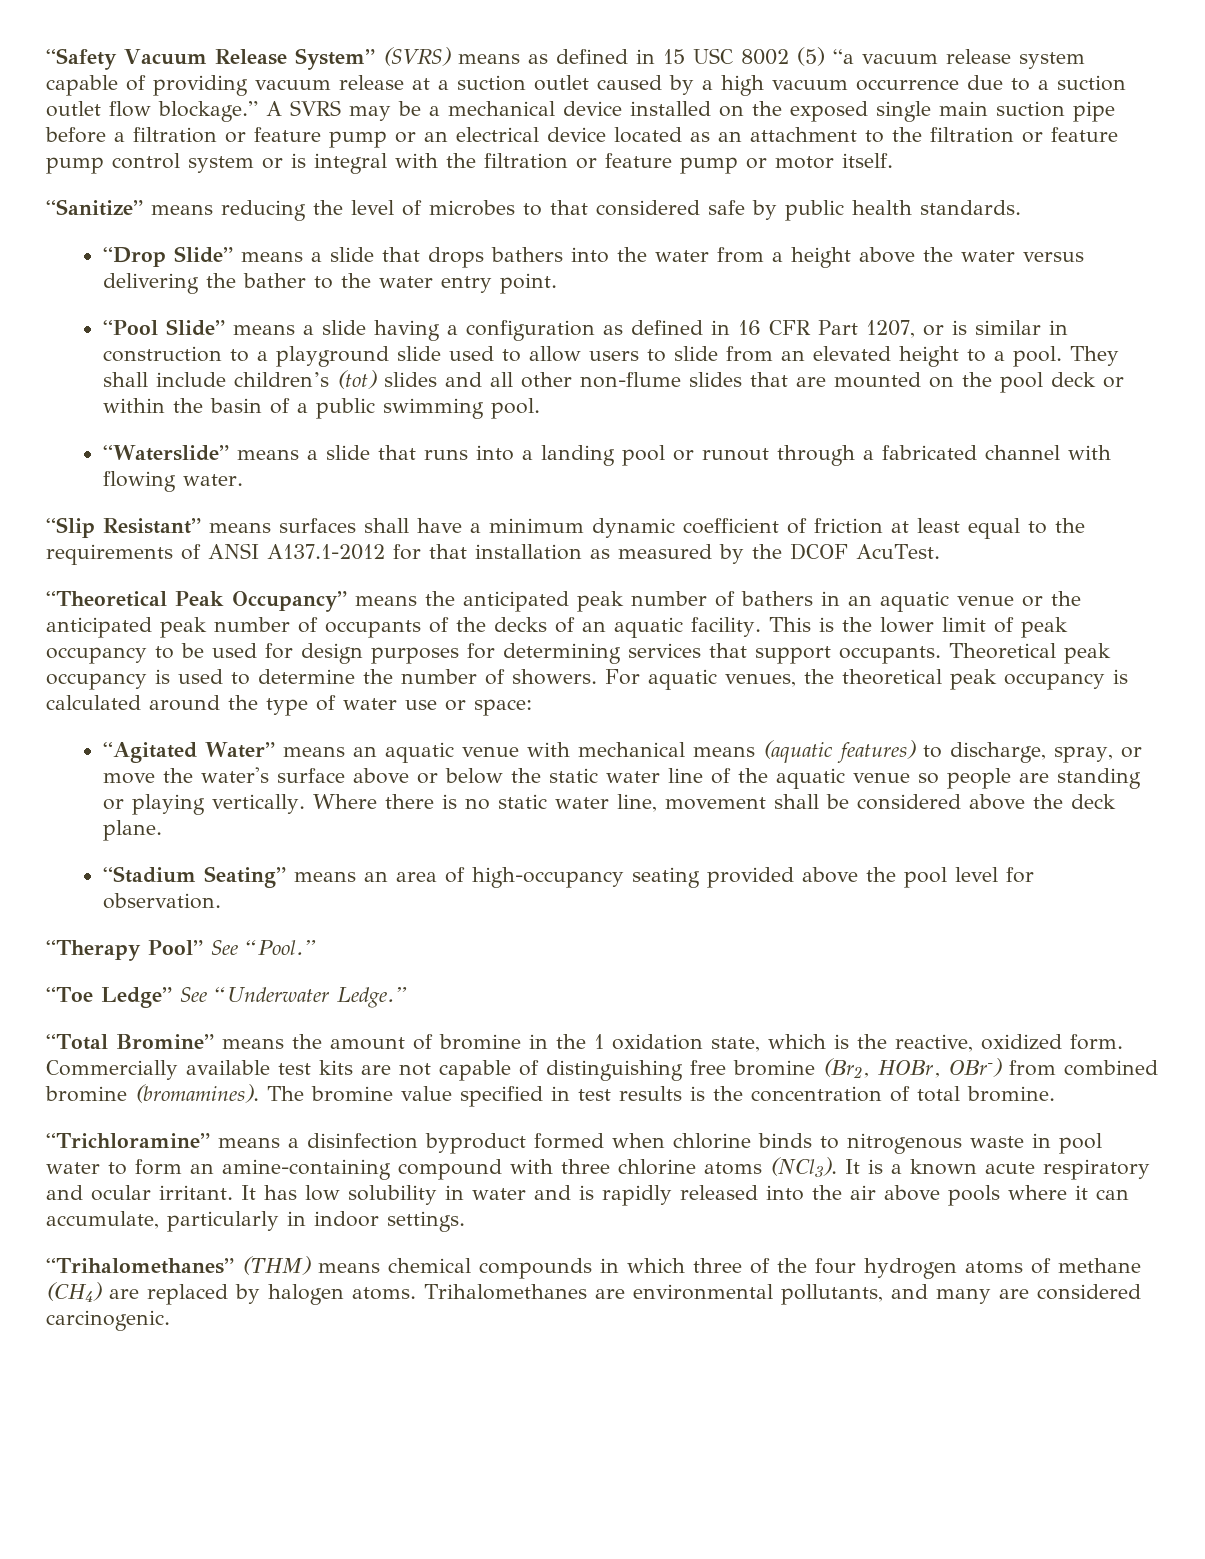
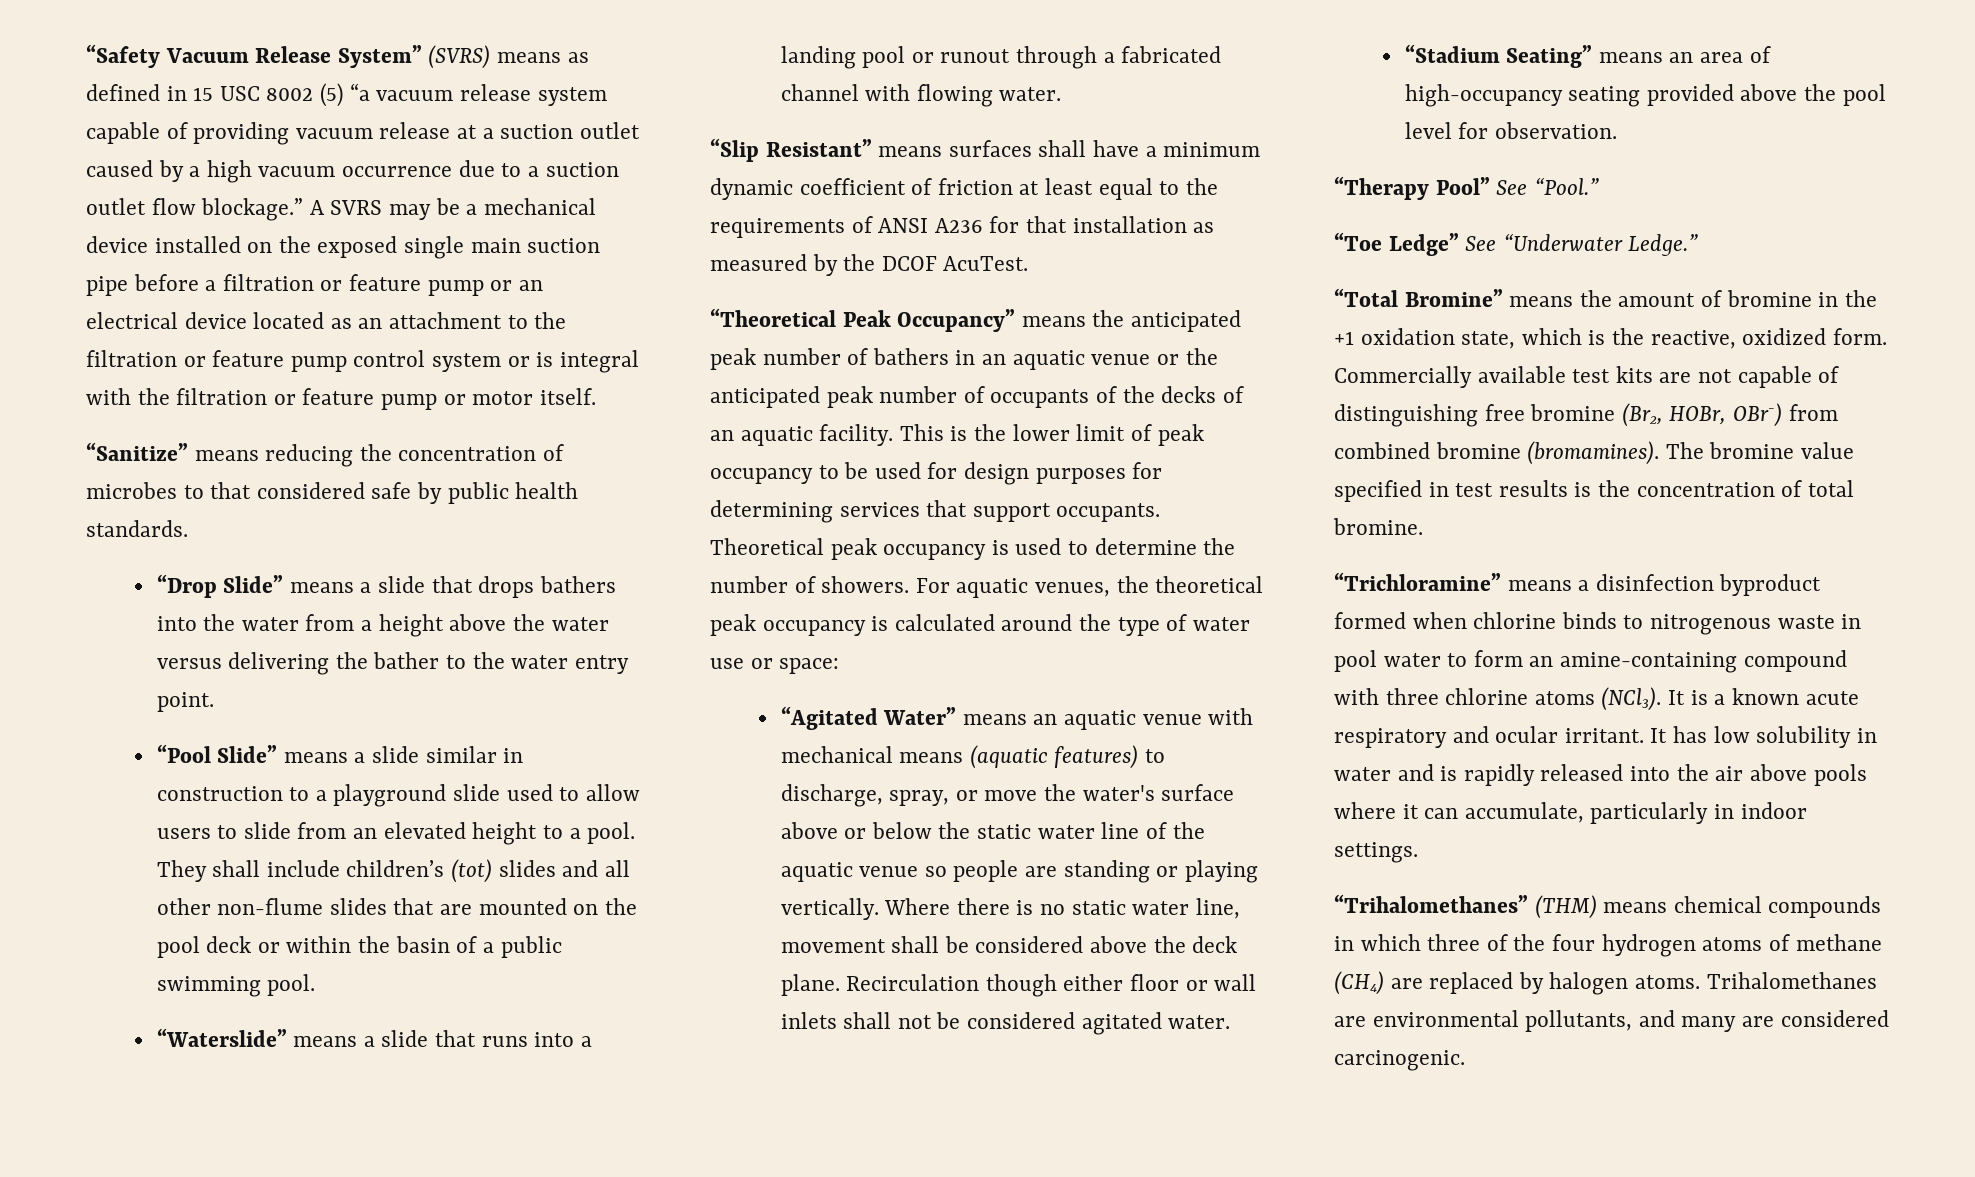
[351,200,394,215] level -> [398,446,537,461] concentration
[374,320,968,341] having a configuration as defined in 16 CFR Part 1207, or is -> (420, 754) none
[267,544,385,560] A137.1-2012 -> [934,218,983,233] A236
(163, 830) none -> [846,974,1257,997] [780,1012,1231,1035] Recirculation though either floor or wall inlets shall not be considered agitated water.
[593,1034,604,1049] 1 -> [1334,331,1354,345] +1

